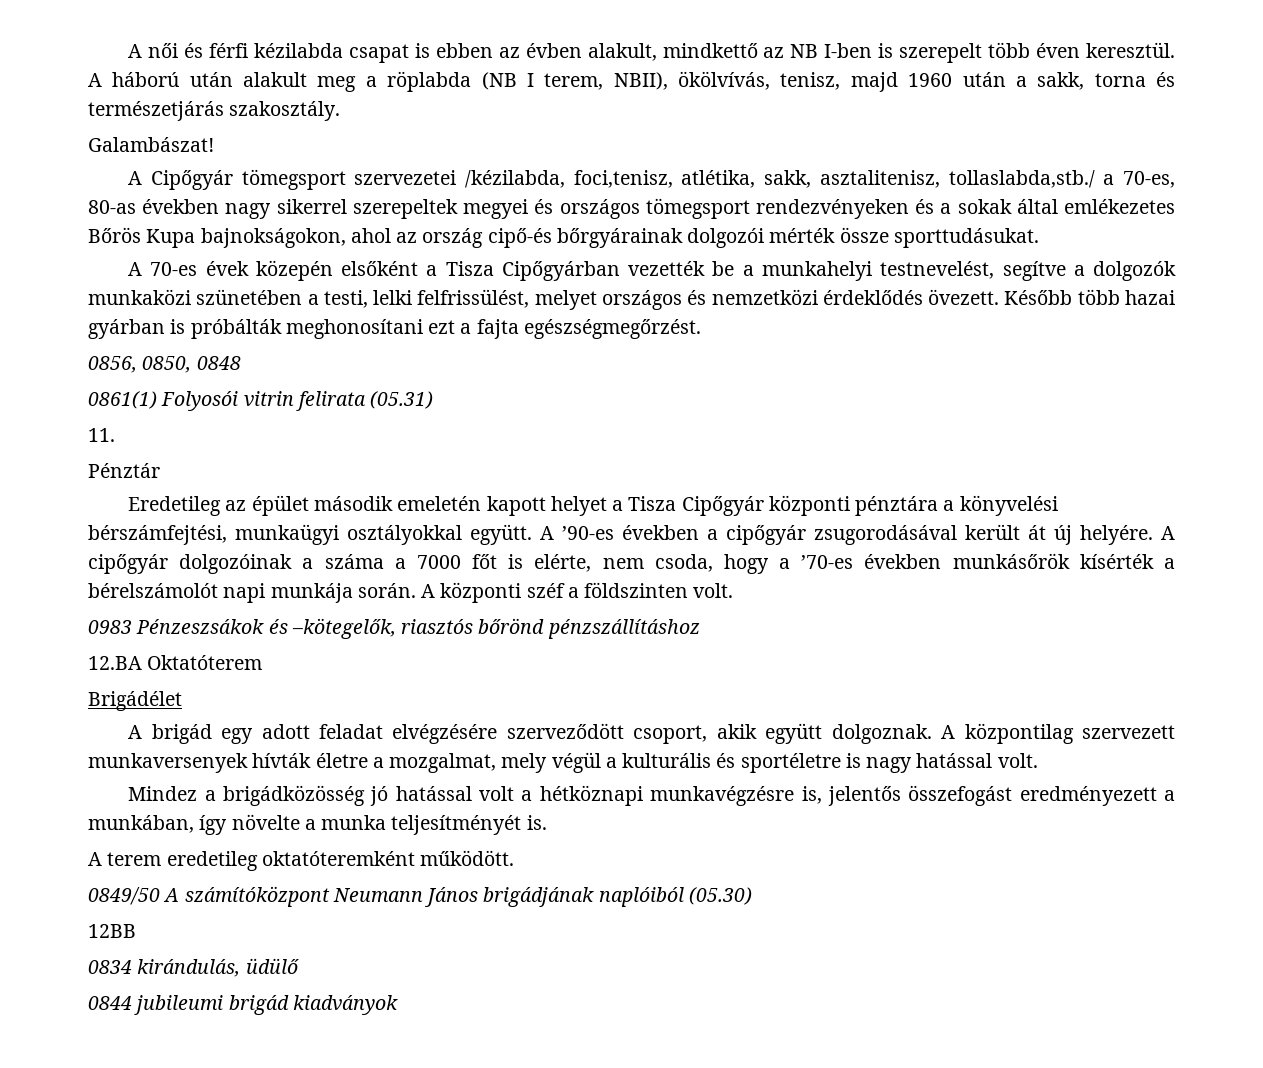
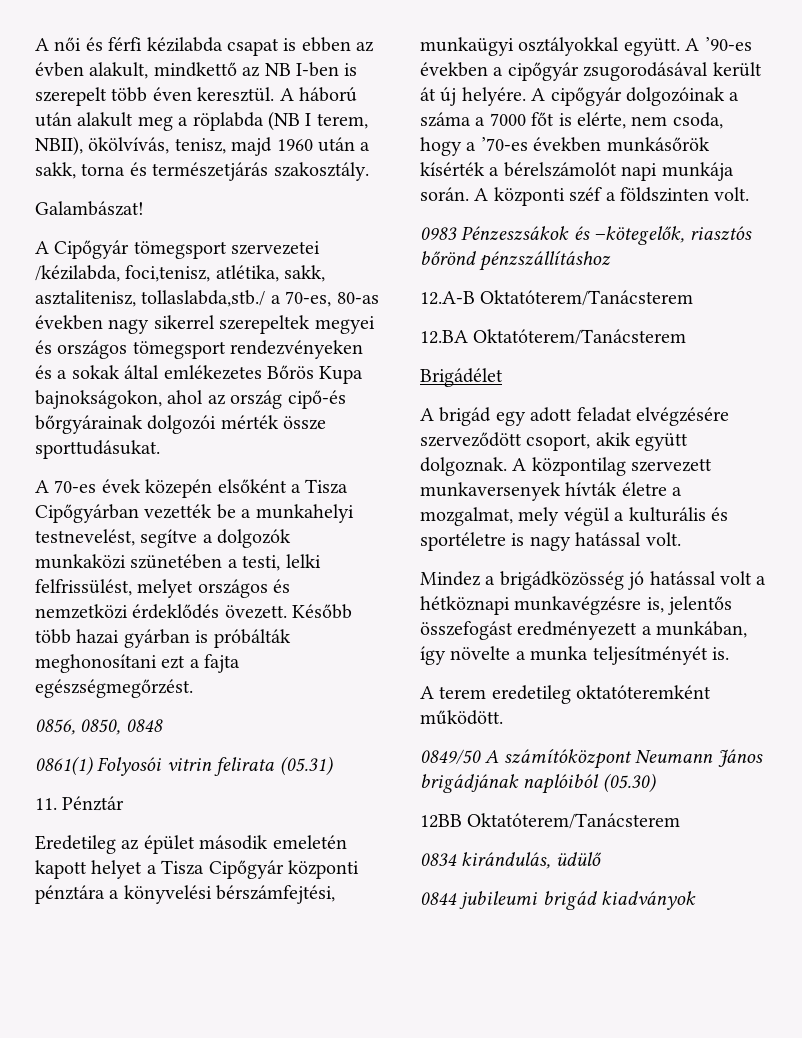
(115, 435) // -> (57, 804) none
(700, 629) none -> [420,290,694,306] // 12.A-B Oktatóterem/Tanácsterem
[147,655,263,670] Oktatóterem -> [473,329,687,345] Oktatóterem/Tanácsterem
(136, 931) none -> [467,813,681,829] Oktatóterem/Tanácsterem

